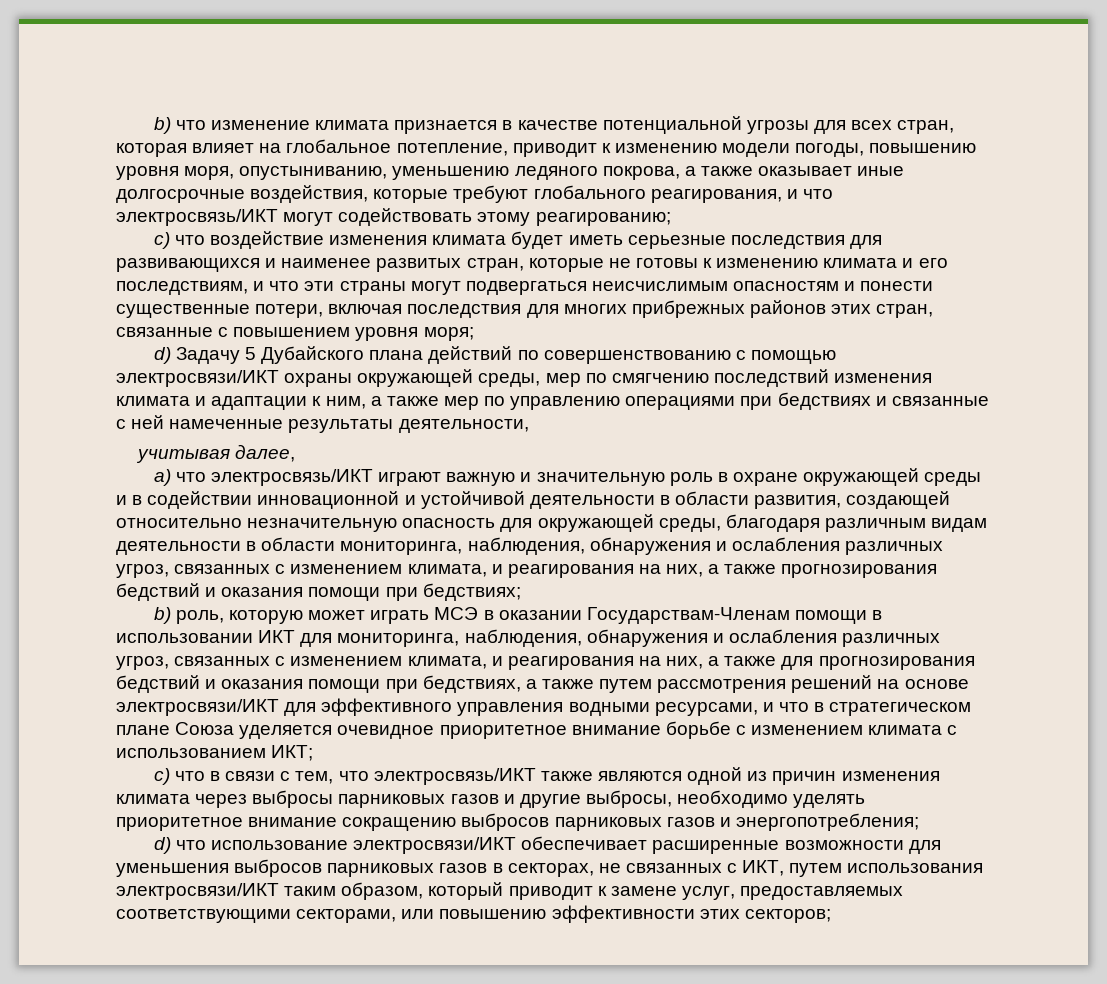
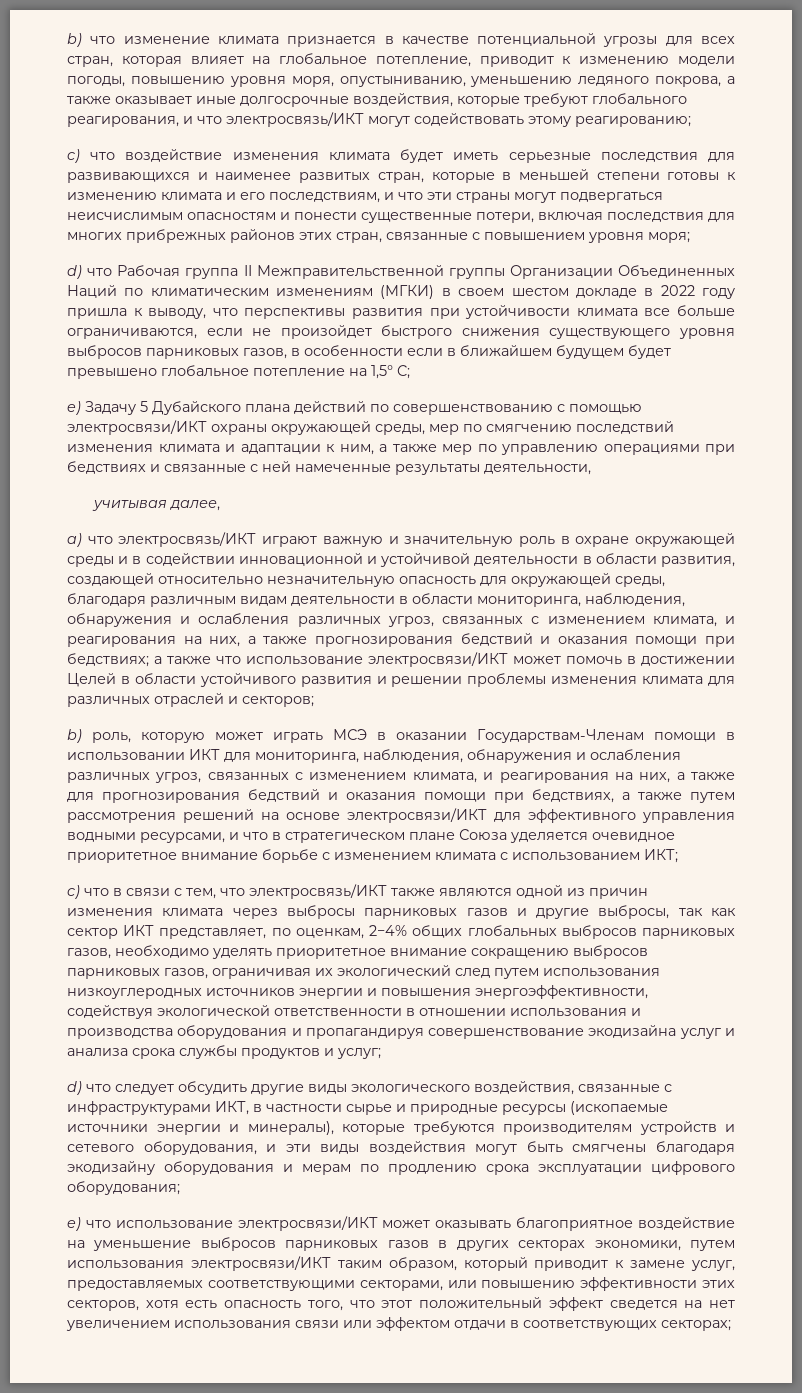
[608,258,631,268] не -> [502,169,660,181] в меньшей степени
(171, 355) none -> [87,265,735,279] [67,285,736,299] [67,305,736,319] [67,325,735,339] [67,345,671,359] [67,365,410,379] [67,401,81,415] что Рабочая группа II Межправительственной группы Организации Объединенных Наций по климатическим изменениям (МГКИ) в своем шестом докладе в 2022 году пришла к выводу, что перспективы развития при устойчивости климата все больше ограничиваются, если не произойдет быстрого снижения существующего уровня выбросов парниковых газов, в особенности если в ближайшем будущем будет превышено глобальное потепление на 1,5° C; // e)
(521, 592) none -> [154,652,735,667] [67,673,735,687] [67,693,314,707] а также что использование электросвязи/ИКТ может помочь в достижении Целей в области устойчивого развития и решении проблемы изменения климата для различных отраслей и секторов;
(672, 799) none -> [678,908,736,916] [67,925,735,939] [67,948,111,959] так как сектор ИКТ представляет, по оценкам, 2−4% общих глобальных выбросов парниковых газов,
[666,813,919,831] [153,836,941,854] [116,859,785,877] газов и энергопотребления; // d) что использование электросвязи/ИКТ обеспечивает расширенные возможности для уменьшения выбросов парниковых газов в секторах, не связанных с ИКТ, -> [164,965,660,979] [67,985,648,999] [67,1005,641,1019] [67,1025,736,1039] [67,1045,381,1059] [67,1081,672,1095] [67,1101,668,1115] [67,1121,735,1135] [67,1141,735,1155] [67,1161,735,1175] [67,1181,180,1195] [67,1216,735,1231] [67,1237,681,1251] газов, ограничивая их экологический след путем использования низкоуглеродных источников энергии и повышения энергоэффективности, содействуя экологической ответственности в отношении использования и производства оборудования и пропагандируя совершенствование экодизайна услуг и анализа срока службы продуктов и услуг; // d) что следует обсудить другие виды экологического воздействия, связанные с инфраструктурами ИКТ, в частности сырье и природные ресурсы (ископаемые источники энергии и минералы), которые требуются производителям устройств и сетевого оборудования, и эти виды воздействия могут быть смягчены благодаря экодизайну оборудования и мерам по продлению срока эксплуатации цифрового оборудования; // e) что использование электросвязи/ИКТ может оказывать благоприятное воздействие на уменьшение выбросов парниковых газов в других секторах экономики,
[744,909,831,923] секторов; -> [67,1297,736,1311] [66,1317,731,1331] секторов, хотя есть опасность того, что этот положительный эффект сведется на нет увеличением использования связи или эффектом отдачи в соответствующих секторах;

